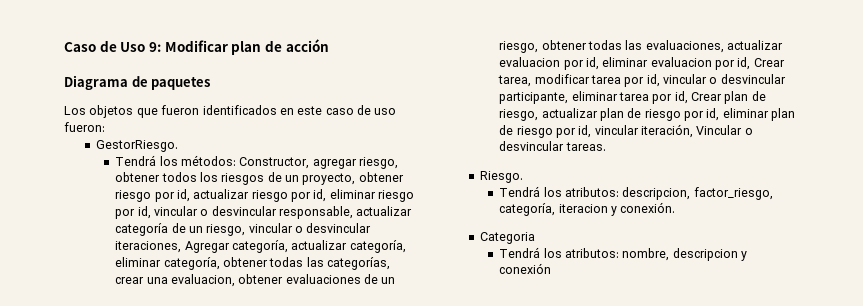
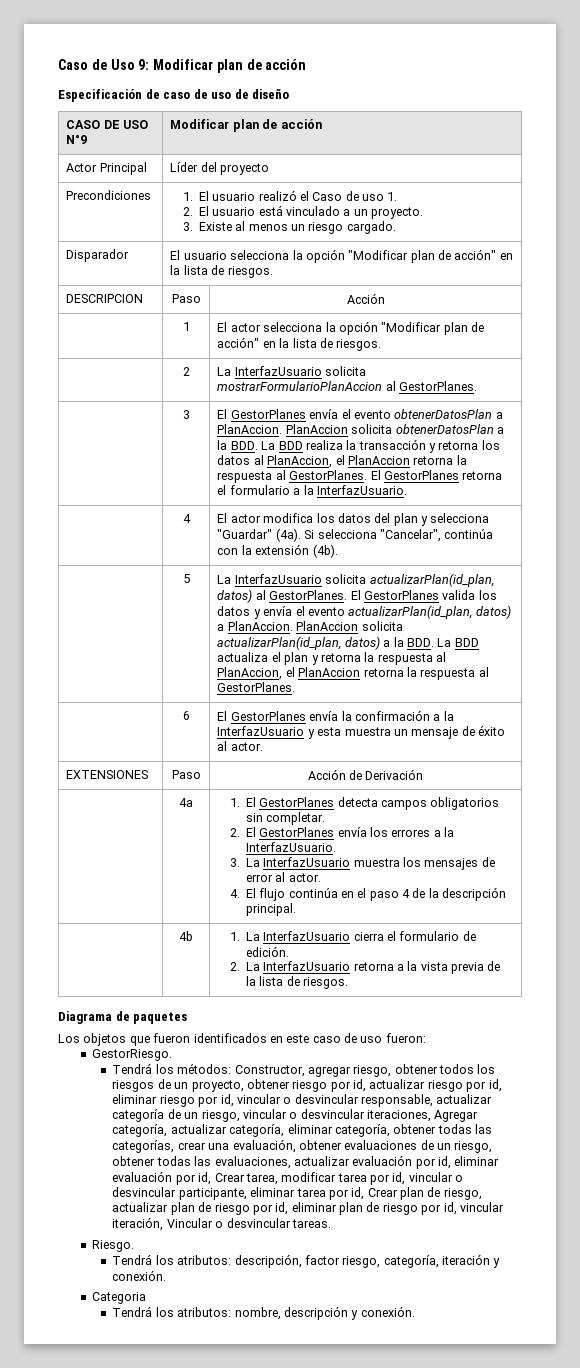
(329, 45) none -> [58,88,290,102] [66,120,149,129] [66,134,88,144] [170,119,322,132] [66,162,147,175] [170,162,270,175] [66,190,152,200] [182,190,398,201] [182,205,424,219] [182,221,396,234] [66,249,130,262] [170,249,513,263] [170,265,273,278] [66,294,144,303] [171,294,201,303] [346,293,385,304] [182,322,190,331] [217,321,485,335] [217,337,382,351] [182,367,190,376] [217,366,367,376] [217,381,478,391] [182,410,190,419] [217,409,503,419] [217,424,504,434] [217,439,500,453] [217,455,467,468] [217,470,503,483] [217,485,407,495] [182,514,191,523] [217,513,490,526] [217,528,494,542] [217,544,338,558] [182,574,190,583] [217,573,494,587] [217,589,497,603] [217,605,511,619] [217,621,403,631] [217,636,479,650] [217,652,447,665] [217,667,489,680] [217,682,296,692] [182,711,190,720] [217,710,454,721] [217,725,506,739] [217,741,263,751] [66,770,149,779] [171,770,201,779] [307,769,424,780] [179,798,193,807] [229,797,500,810] [245,812,326,825] [229,827,455,837] [245,842,336,852] [229,857,495,870] [245,872,321,882] [229,887,507,901] [245,903,296,916] [179,931,193,941] [229,931,476,941] [245,946,289,957] [229,961,501,974] [245,976,348,989] // Especificación de caso de uso de diseño // CASO DE USO N°9 | Modificar plan de acción // Actor Principal | Líder del proyecto // Precondiciones | 1. El usuario realizó el Caso de uso 1. // 2. El usuario está vinculado a un proyecto. // 3. Existe al menos un riesgo cargado. // Disparador | El usuario selecciona la opción "Modificar plan de acción" en la lista de riesgos. // DESCRIPCION | Paso | Acción // | 1 | El actor selecciona la opción "Modificar plan de acción" en la lista de riesgos. // | 2 | La InterfazUsuario solicita mostrarFormularioPlanAccion al GestorPlanes. // | 3 | El GestorPlanes envía el evento obtenerDatosPlan a PlanAccion. PlanAccion solicita obtenerDatosPlan a la BDD. La BDD realiza la transacción y retorna los datos al PlanAccion, el PlanAccion retorna la respuesta al GestorPlanes. El GestorPlanes retorna el formulario a la InterfazUsuario. // | 4 | El actor modifica los datos del plan y selecciona "Guardar" (4a). Si selecciona "Cancelar", continúa con la extensión (4b). // | 5 | La InterfazUsuario solicita actualizarPlan(id_plan, datos) al GestorPlanes. El GestorPlanes valida los datos y envía el evento actualizarPlan(id_plan, datos) a PlanAccion. PlanAccion solicita actualizarPlan(id_plan, datos) a la BDD. La BDD actualiza el plan y retorna la respuesta al PlanAccion, el PlanAccion retorna la respuesta al GestorPlanes. // | 6 | El GestorPlanes envía la confirmación a la InterfazUsuario y esta muestra un mensaje de éxito al actor. // EXTENSIONES | Paso | Acción de Derivación // | 4a | 1. El GestorPlanes detecta campos obligatorios sin completar. // 2. El GestorPlanes envía los errores a la InterfazUsuario. // 3. La InterfazUsuario muestra los mensajes de error al actor. // 4. El flujo continúa en el paso 4 de la descripción principal. // | 4b | 1. La InterfazUsuario cierra el formulario de edición. // 2. La InterfazUsuario retorna a la vista previa de la lista de riesgos.
[170,274,235,287] evaluacion, -> [232,1139,296,1153] evaluación,
[499,57,712,70] evaluacion por id, eliminar evaluacion -> [352,1155,500,1169] [112,1171,173,1182] evaluación por id, eliminar evaluación
[622,187,773,200] [499,203,608,216] descripcion, factor_riesgo, categoría, iteracion -> [234,1254,491,1268] descripción, factor riesgo, categoría, iteración
[672,248,748,261] [499,263,552,274] descripcion y conexión -> [283,1306,415,1320] descripción y conexión.

